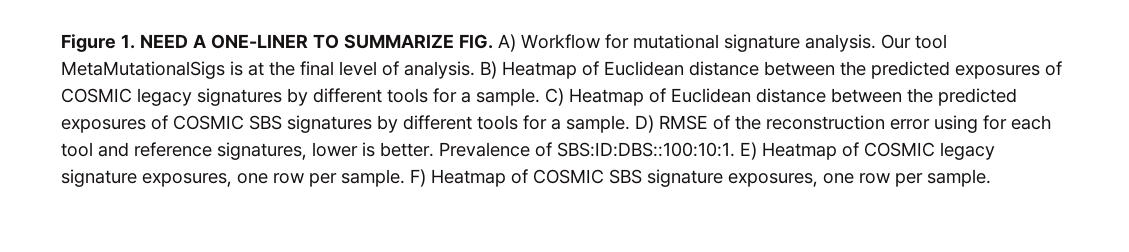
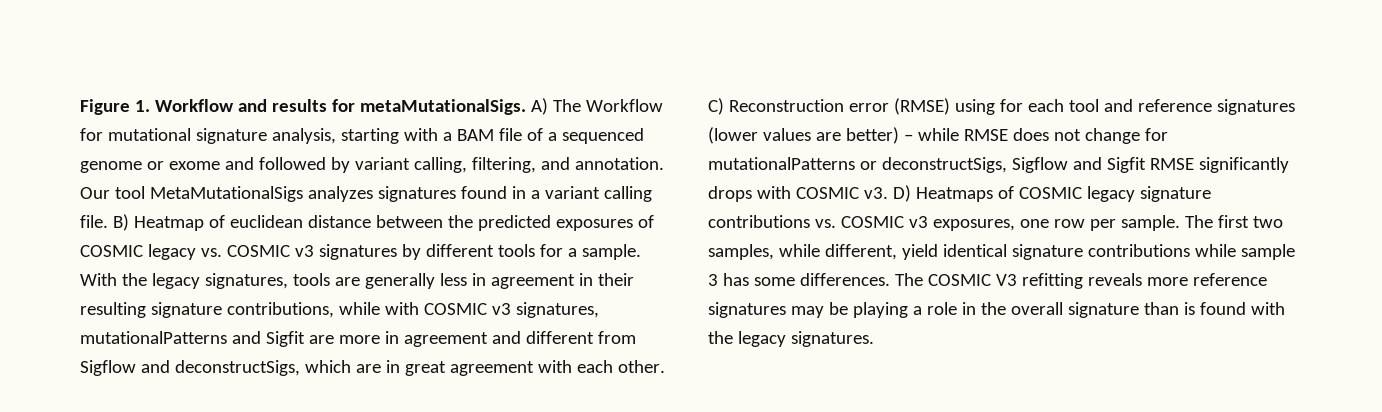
[140,34,947,52] [61,61,475,79] NEED A ONE-LINER TO SUMMARIZE FIG. A) Workflow for mutational signature analysis. Our tool MetaMutationalSigs is at the final level of analysis. -> [154,98,663,115] [80,128,644,144] [80,157,664,173] [80,186,652,202] [80,215,108,228] Workflow and results for metaMutationalSigs. A) The Workflow for mutational signature analysis, starting with a BAM file of a sequenced genome or exome and followed by variant calling, filtering, and annotation. Our tool MetaMutationalSigs analyzes signatures found in a variant calling file.
[604,61,684,76] Euclidean -> [229,215,303,228] euclidean
[197,88,1017,106] [61,115,930,133] signatures by different tools for a sample. C) Heatmap of Euclidean distance between the predicted exposures of COSMIC SBS signatures by different tools for a sample. D) RMSE of the reconstruction error -> [200,244,641,260] [80,273,634,289] [80,302,599,318] [80,331,636,347] [80,360,665,376] [708,98,950,115] vs. COSMIC v3 signatures by different tools for a sample. With the legacy signatures, tools are generally less in agreement in their resulting signature contributions, while with COSMIC v3 signatures, mutationalPatterns and Sigfit are more in agreement and different from Sigflow and deconstructSigs, which are in great agreement with each other. C) Reconstruction error (RMSE)
[217,142,995,160] [61,169,991,187] signatures, lower is better. Prevalence of SBS:ID:DBS::100:10:1. E) Heatmap of COSMIC legacy signature exposures, one row per sample. F) Heatmap of COSMIC SBS signature exposures, one row per sample. -> [1216,99,1295,115] [708,127,1168,144] [708,157,1289,173] [708,185,1211,202] [708,215,1283,231] [708,244,1295,260] [708,273,1267,289] [708,302,1285,318] [708,331,874,347] signatures (lower values are better) – while RMSE does not change for mutationalPatterns or deconstructSigs, Sigflow and Sigfit RMSE significantly drops with COSMIC v3. D) Heatmaps of COSMIC legacy signature contributions vs. COSMIC v3 exposures, one row per sample. The first two samples, while different, yield identical signature contributions while sample 3 has some differences. The COSMIC V3 refitting reveals more reference signatures may be playing a role in the overall signature than is found with the legacy signatures.

